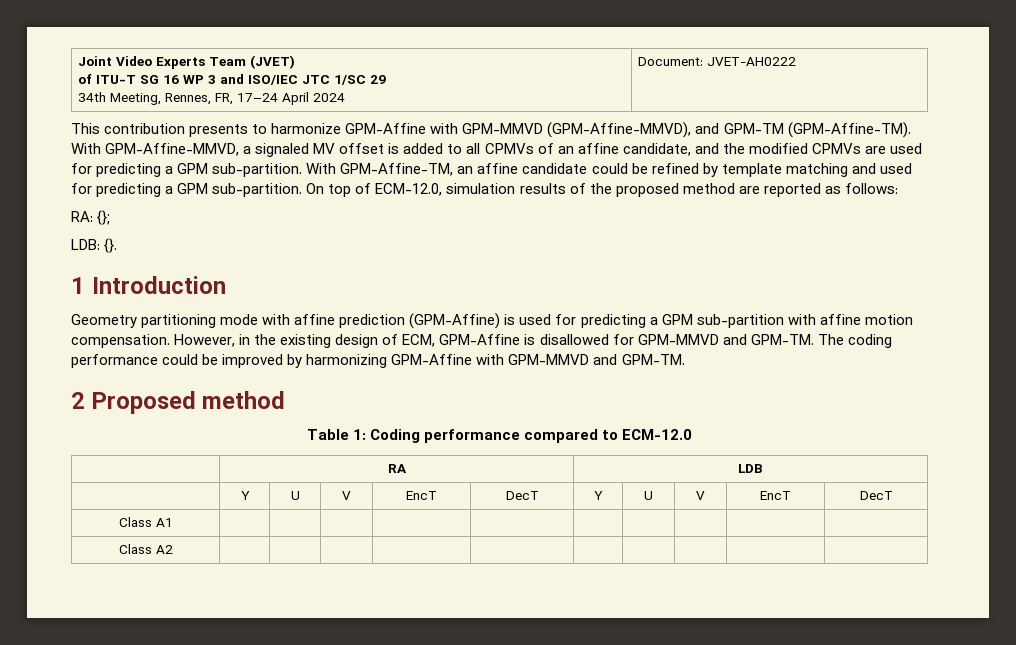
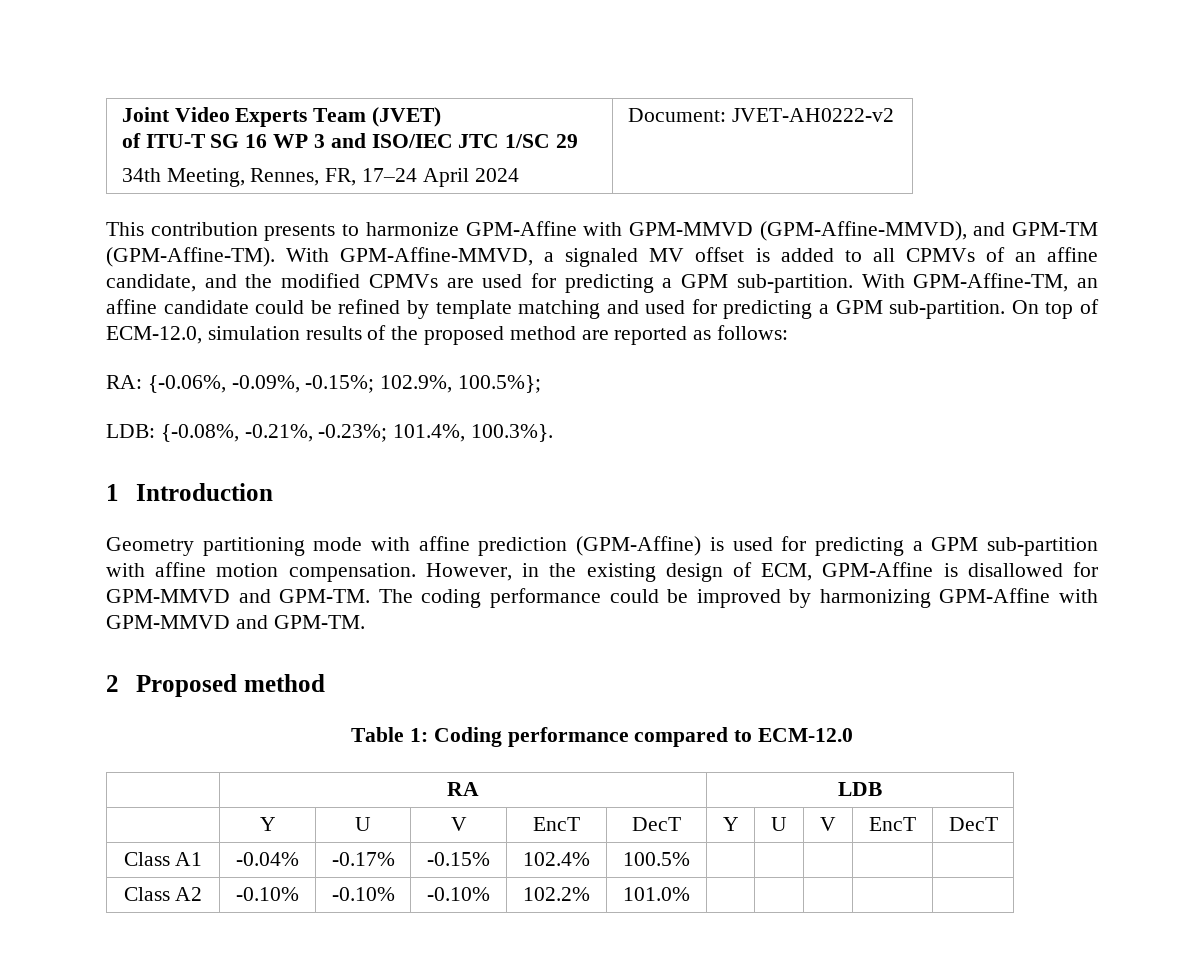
[707,57,797,66] JVET-AH0222 -> [731,108,894,122] JVET-AH0222-v2
[97,210,111,225] [71,238,118,253] {}; // LDB: {}. -> [147,375,542,393] [106,424,554,442] {-0.06%, -0.09%, -0.15%; 102.9%, 100.5%}; // LDB: {-0.08%, -0.21%, -0.23%; 101.4%, 100.3%}.
[118,544,173,554] | | | | | | | | | // Class A2 | | | | | -> [236,852,299,866] [331,852,395,866] [427,852,490,866] [523,852,590,866] [623,852,690,866] [123,887,203,901] [236,887,299,901] [331,887,395,901] [427,887,490,901] [523,887,590,901] [623,887,690,901] -0.04% | -0.17% | -0.15% | 102.4% | 100.5% | | | | | // Class A2 | -0.10% | -0.10% | -0.10% | 102.2% | 101.0%

